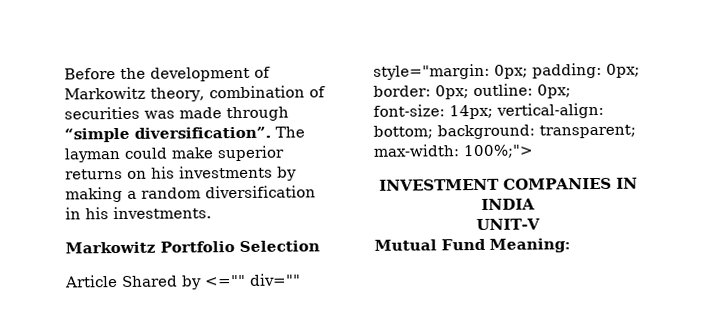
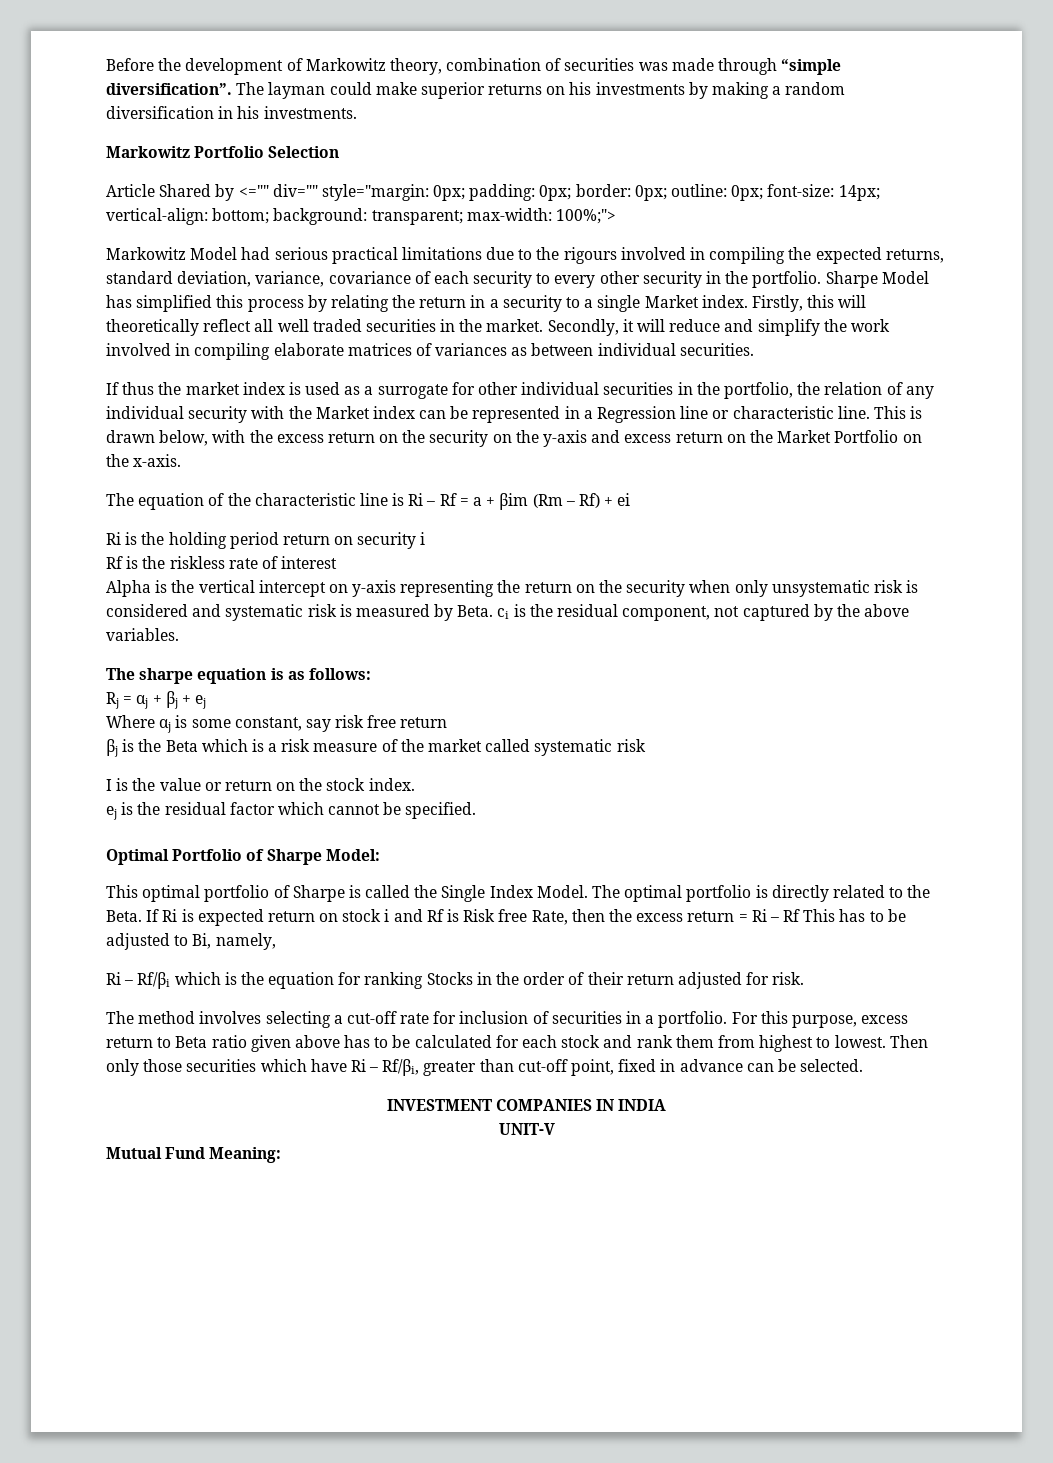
(534, 151) none -> [106,247,944,264] [106,271,929,288] [106,295,867,312] [106,319,890,336] [106,343,754,360] [106,382,934,399] [106,406,923,423] [106,430,922,447] [106,454,182,467] [106,493,631,510] [106,532,426,549] [106,556,338,569] [106,580,919,597] [106,604,910,621] [106,628,179,641] [106,668,371,684] [106,691,207,709] [106,715,448,733] [106,739,646,757] [106,778,415,791] [106,802,477,820] [106,849,380,865] [106,885,931,902] [106,909,906,926] [106,933,276,950] [106,972,805,989] [106,1011,909,1028] [106,1035,928,1052] [106,1059,864,1076] // Markowitz Model had serious practical limitations due to the rigours involved in compiling the expected returns, standard deviation, variance, covariance of each security to every other security in the portfolio. Sharpe Model has simplified this process by relating the return in a security to a single Market index. Firstly, this will theoretically reflect all well traded securities in the market. Secondly, it will reduce and simplify the work involved in compiling elaborate matrices of variances as between individual securities. // If thus the market index is used as a surrogate for other individual securities in the portfolio, the relation of any individual security with the Market index can be represented in a Regression line or characteristic line. This is drawn below, with the excess return on the security on the y-axis and excess return on the Market Portfolio on the x-axis. // The equation of the characteristic line is Ri – Rf = a + βim (Rm – Rf) + ei // Ri is the holding period return on security i // Rf is the riskless rate of interest // Alpha is the vertical intercept on y-axis representing the return on the security when only unsystematic risk is considered and systematic risk is measured by Beta. ci is the residual component, not captured by the above variables. // The sharpe equation is as follows: // Rj = αj + βj + ej // Where αj is some constant, say risk free return // βj is the Beta which is a risk measure of the market called systematic risk // I is the value or return on the stock index. // ej is the residual factor which cannot be specified. // Optimal Portfolio of Sharpe Model: // This optimal portfolio of Sharpe is called the Single Index Model. The optimal portfolio is directly related to the Beta. If Ri is expected return on stock i and Rf is Risk free Rate, then the excess return = Ri – Rf This has to be adjusted to Bi, namely, // Ri – Rf/βi which is the equation for ranking Stocks in the order of their return adjusted for risk. // The method involves selecting a cut-off rate for inclusion of securities in a portfolio. For this purpose, excess return to Beta ratio given above has to be calculated for each stock and rank them from highest to lowest. Then only those securities which have Ri – Rf/βi, greater than cut-off point, fixed in advance can be selected.

